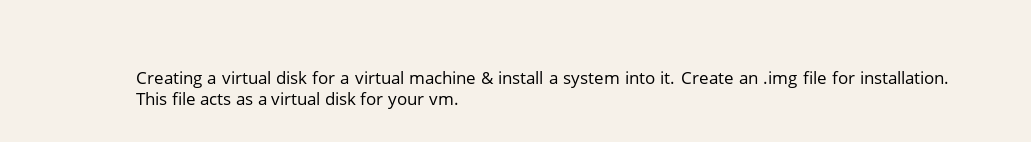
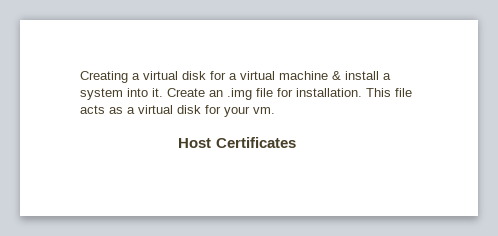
(459, 100) none -> [178,137,296,148] // Host Certificates

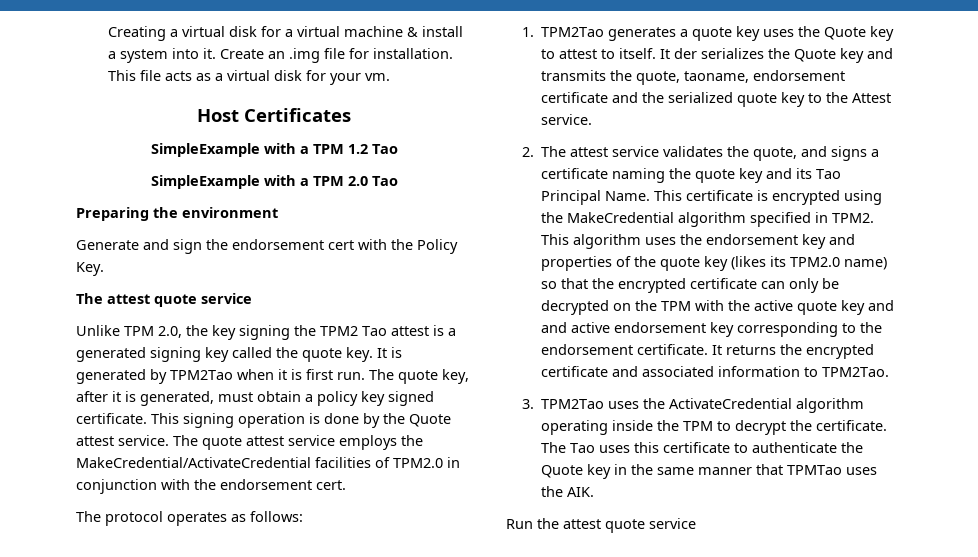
(296, 142) none -> [150,143,398,157] [150,175,398,189] [76,207,278,221] [76,239,458,254] [76,262,104,276] [76,293,252,307] [76,325,456,340] [76,347,402,362] [76,369,469,384] [76,391,434,406] [76,413,451,428] [76,435,423,450] [76,457,460,468] [76,479,346,494] [76,511,303,526] [522,26,895,41] [541,48,894,63] [541,70,846,85] [541,92,892,107] [541,114,593,125] [522,146,880,161] [541,168,842,183] [541,190,883,205] [541,212,875,227] [541,234,856,249] [541,256,888,271] [541,278,840,293] [541,300,895,315] [541,322,883,337] [541,344,875,359] [541,366,890,377] [522,398,865,413] [541,420,888,435] [541,442,864,453] [541,464,878,479] [541,486,595,497] [506,518,696,533] // SimpleExample with a TPM 1.2 Tao // SimpleExample with a TPM 2.0 Tao // Preparing the environment // Generate and sign the endorsement cert with the Policy Key. // The attest quote service // Unlike TPM 2.0, the key signing the TPM2 Tao attest is a generated signing key called the quote key. It is generated by TPM2Tao when it is first run. The quote key, after it is generated, must obtain a policy key signed certificate. This signing operation is done by the Quote attest service. The quote attest service employs the MakeCredential/ActivateCredential facilities of TPM2.0 in conjunction with the endorsement cert. // The protocol operates as follows: // 1. TPM2Tao generates a quote key uses the Quote key to attest to itself. It der serializes the Quote key and transmits the quote, taoname, endorsement certificate and the serialized quote key to the Attest service. // 2. The attest service validates the quote, and signs a certificate naming the quote key and its Tao Principal Name. This certificate is encrypted using the MakeCredential algorithm specified in TPM2. This algorithm uses the endorsement key and properties of the quote key (likes its TPM2.0 name) so that the encrypted certificate can only be decrypted on the TPM with the active quote key and and active endorsement key corresponding to the endorsement certificate. It returns the encrypted certificate and associated information to TPM2Tao. // 3. TPM2Tao uses the ActivateCredential algorithm operating inside the TPM to decrypt the certificate. The Tao uses this certificate to authenticate the Quote key in the same manner that TPMTao uses the AIK. // Run the attest quote service

